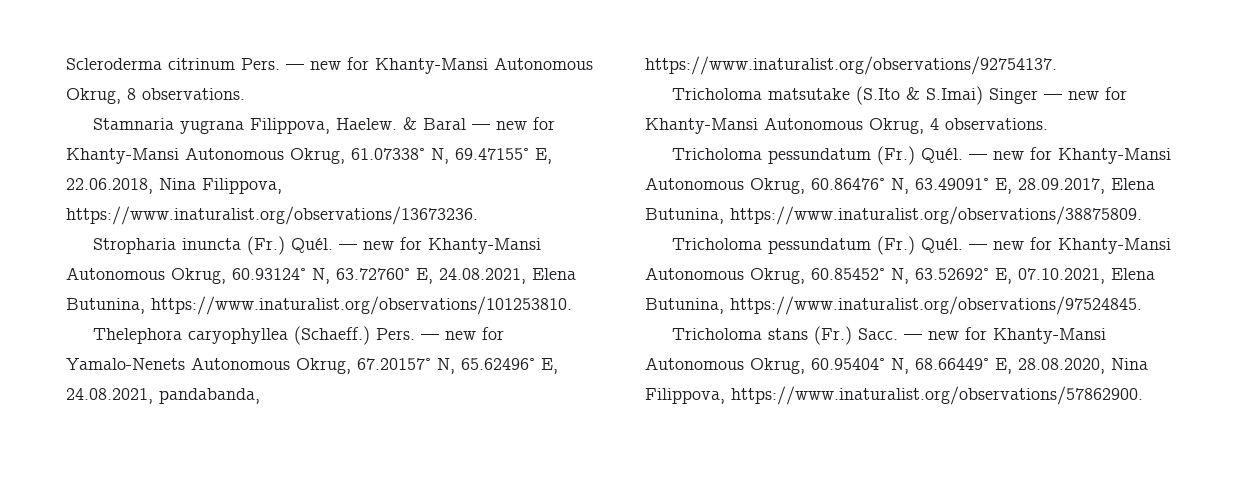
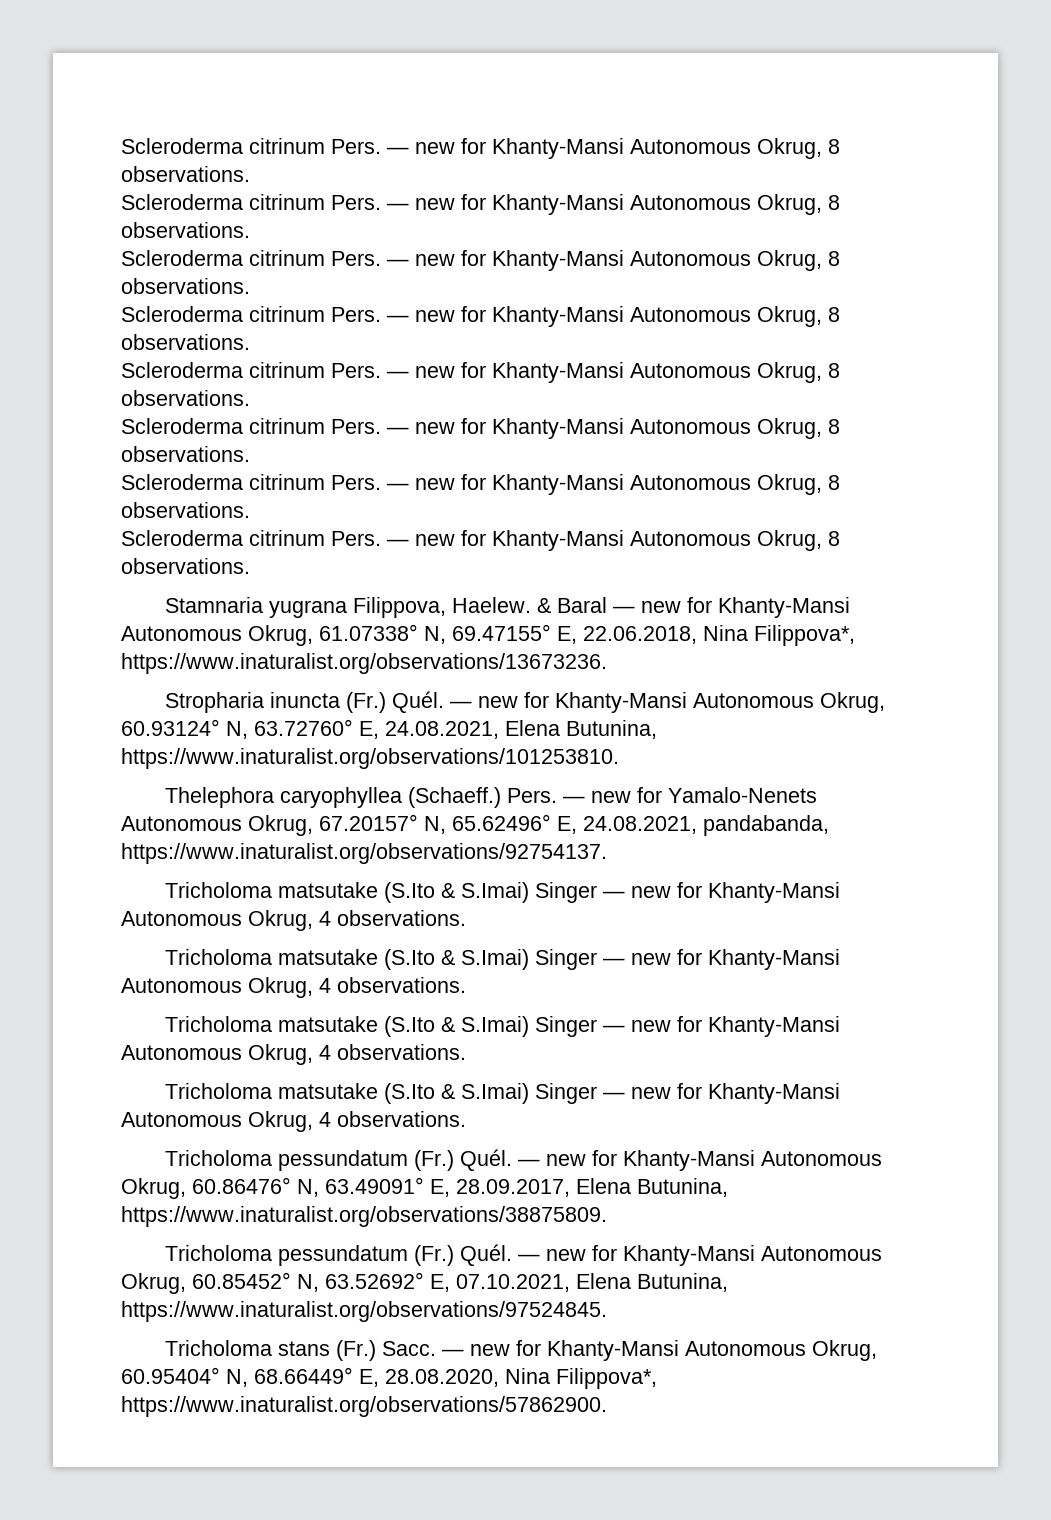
(245, 94) none -> [121,194,840,215] [121,222,250,238] [121,250,840,271] [121,278,250,294] [121,306,840,327] [121,334,250,350] [121,362,840,383] [121,390,250,406] [121,418,840,439] [121,446,250,462] [121,474,840,495] [121,502,250,518] [121,530,840,551] [121,558,250,574] // Scleroderma citrinum Pers. — new for Khanty-Mansi Autonomous Okrug, 8 observations. // Scleroderma citrinum Pers. — new for Khanty-Mansi Autonomous Okrug, 8 observations. // Scleroderma citrinum Pers. — new for Khanty-Mansi Autonomous Okrug, 8 observations. // Scleroderma citrinum Pers. — new for Khanty-Mansi Autonomous Okrug, 8 observations. // Scleroderma citrinum Pers. — new for Khanty-Mansi Autonomous Okrug, 8 observations. // Scleroderma citrinum Pers. — new for Khanty-Mansi Autonomous Okrug, 8 observations. // Scleroderma citrinum Pers. — new for Khanty-Mansi Autonomous Okrug, 8 observations.
[202,178,282,194] Filippova, -> [754,625,855,646] Filippova*,
(1048, 124) none -> [164,949,840,970] [121,977,466,998] [164,1016,840,1037] [121,1044,466,1065] [164,1083,840,1104] [121,1111,466,1132] // Tricholoma matsutake (S.Ito & S.Imai) Singer — new for Khanty-Mansi Autonomous Okrug, 4 observations. // Tricholoma matsutake (S.Ito & S.Imai) Singer — new for Khanty-Mansi Autonomous Okrug, 4 observations. // Tricholoma matsutake (S.Ito & S.Imai) Singer — new for Khanty-Mansi Autonomous Okrug, 4 observations.
[645,388,725,404] Filippova, -> [556,1368,657,1389] Filippova*,

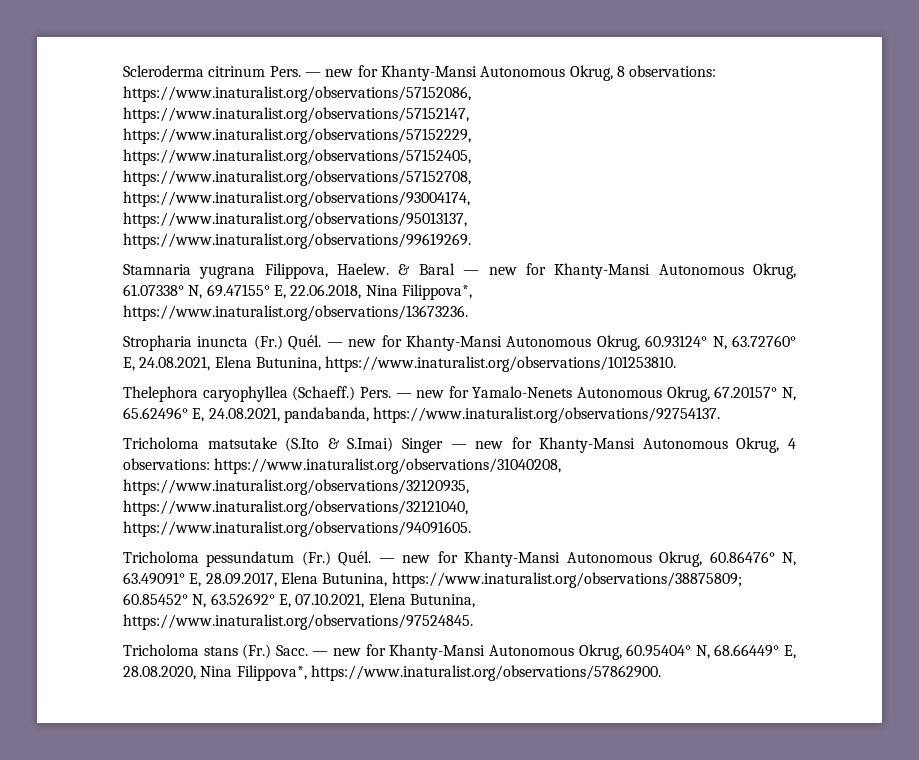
[121,166,250,182] [121,194,840,215] [121,222,250,238] [121,250,840,271] [121,278,250,294] [121,306,840,327] [121,334,250,350] [121,362,840,383] [121,390,250,406] [121,418,840,439] [121,446,250,462] [121,474,840,495] [121,502,250,518] [121,530,840,551] [121,558,250,574] observations. // Scleroderma citrinum Pers. — new for Khanty-Mansi Autonomous Okrug, 8 observations. // Scleroderma citrinum Pers. — new for Khanty-Mansi Autonomous Okrug, 8 observations. // Scleroderma citrinum Pers. — new for Khanty-Mansi Autonomous Okrug, 8 observations. // Scleroderma citrinum Pers. — new for Khanty-Mansi Autonomous Okrug, 8 observations. // Scleroderma citrinum Pers. — new for Khanty-Mansi Autonomous Okrug, 8 observations. // Scleroderma citrinum Pers. — new for Khanty-Mansi Autonomous Okrug, 8 observations. // Scleroderma citrinum Pers. — new for Khanty-Mansi Autonomous Okrug, 8 observations. -> [629,65,717,77] [123,86,471,102] [123,107,469,123] [123,128,471,144] [123,149,471,165] [123,170,471,186] [123,191,470,207] [123,212,467,228] [123,233,471,249] observations: https://www.inaturalist.org/observations/57152086, https://www.inaturalist.org/observations/57152147, https://www.inaturalist.org/observations/57152229, https://www.inaturalist.org/observations/57152405, https://www.inaturalist.org/observations/57152708, https://www.inaturalist.org/observations/93004174, https://www.inaturalist.org/observations/95013137, https://www.inaturalist.org/observations/99619269.
[337,910,466,926] [164,949,840,970] [121,977,466,998] [164,1016,840,1037] [121,1044,466,1065] [164,1083,840,1104] [121,1111,466,1132] observations. // Tricholoma matsutake (S.Ito & S.Imai) Singer — new for Khanty-Mansi Autonomous Okrug, 4 observations. // Tricholoma matsutake (S.Ito & S.Imai) Singer — new for Khanty-Mansi Autonomous Okrug, 4 observations. // Tricholoma matsutake (S.Ito & S.Imai) Singer — new for Khanty-Mansi Autonomous Okrug, 4 observations. -> [123,458,562,474] [123,479,469,495] [123,500,468,516] [123,521,471,537] observations: https://www.inaturalist.org/observations/31040208, https://www.inaturalist.org/observations/32120935, https://www.inaturalist.org/observations/32121040, https://www.inaturalist.org/observations/94091605.
[121,1206,607,1227] [164,1244,882,1266] [121,1273,186,1294] https://www.inaturalist.org/observations/38875809. // Tricholoma pessundatum (Fr.) Quél. — new for Khanty-Mansi Autonomous Okrug, -> [391,572,742,588] https://www.inaturalist.org/observations/38875809;

